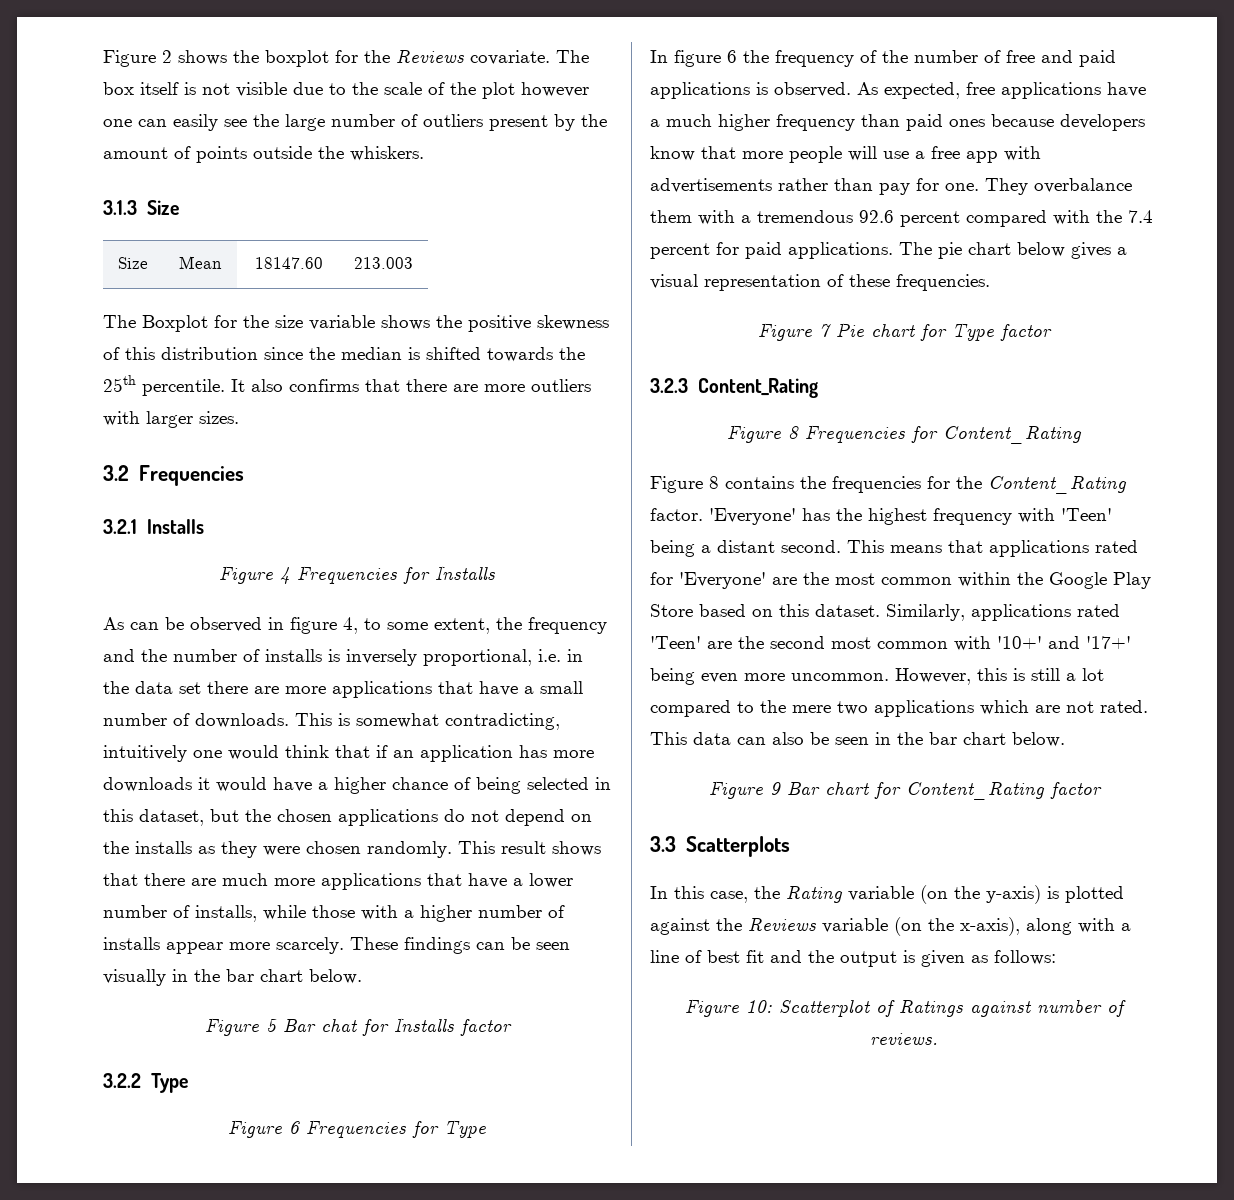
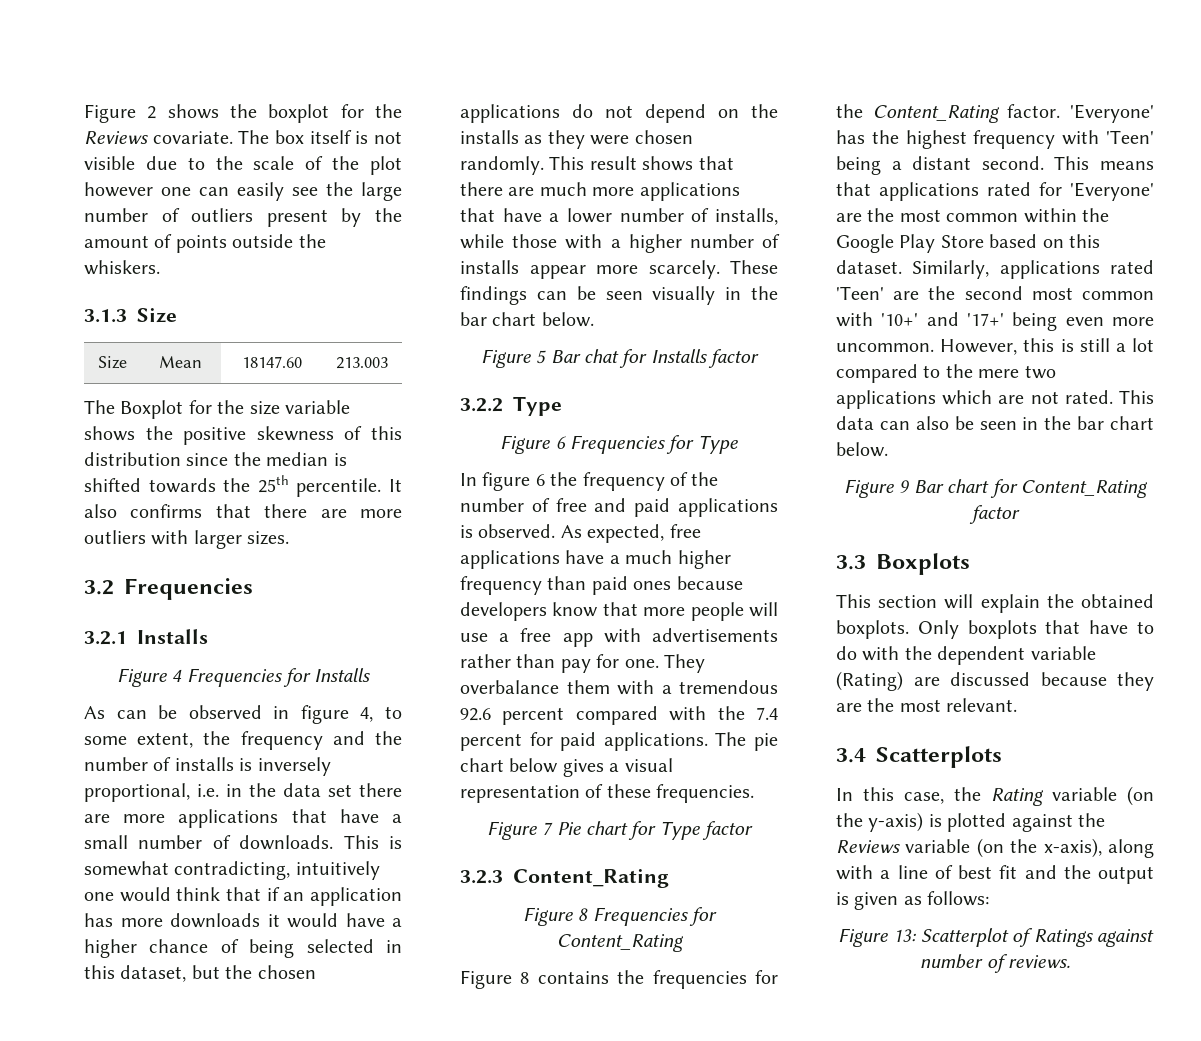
(676, 844) none -> [876,553,970,575] [836,594,1154,613] [836,620,1154,639] [836,646,1096,665] [836,671,1154,691] [836,698,1018,712] [836,748,866,763] Boxplots // This section will explain the obtained boxplots. Only boxplots that have to do with the dependent variable (Rating) are discussed because they are the most relevant. // 3.4
[746,1000,772,1013] 10: -> [893,929,917,942] 13:

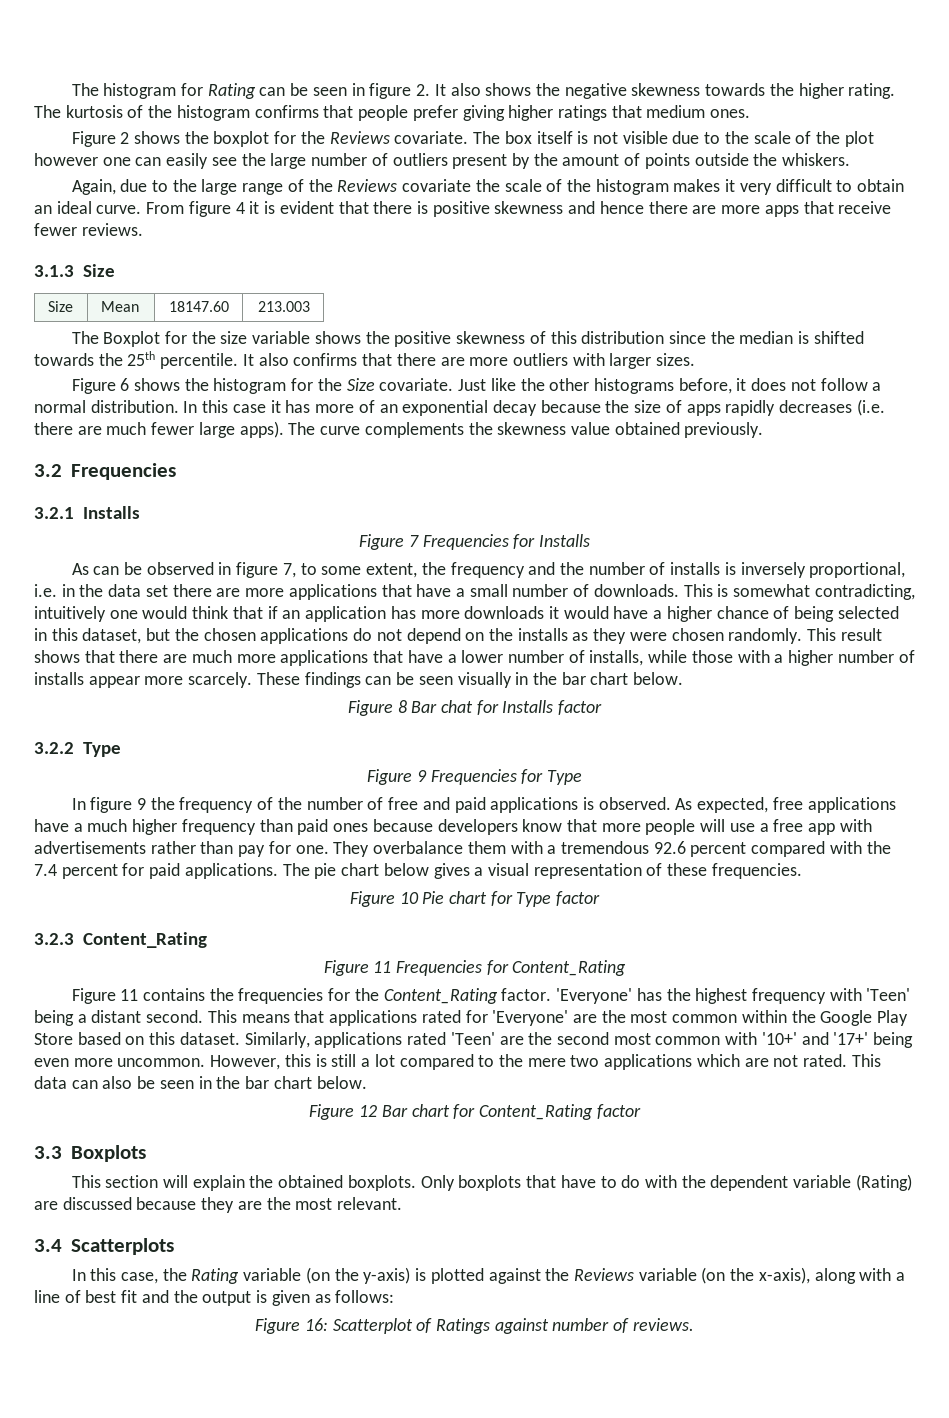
(84, 113) none -> [71,83,896,99] [34,105,751,121] The histogram for Rating can be seen in figure 2. It also shows the negative skewness towards the higher rating. The kurtosis of the histogram confirms that people prefer giving higher ratings that medium ones. //
(160, 267) none -> [71,179,905,195] [34,201,892,217] [34,223,143,236] // Again, due to the large range of the Reviews covariate the scale of the histogram makes it very difficult to obtain an ideal curve. From figure 4 it is evident that there is positive skewness and hence there are more apps that receive fewer reviews.
(290, 538) none -> [71,378,882,394] [34,399,885,416] [34,421,764,438] // Figure 6 shows the histogram for the Size covariate. Just like the other histograms before, it does not follow a normal distribution. In this case it has more of an exponential decay because the size of apps rapidly decreases (i.e. there are much fewer large apps). The curve complements the skewness value obtained previously.
[172,669,183,682] 4 -> [408,535,419,547] 7
[360,707,374,722] 4, -> [282,563,296,578] 7,
[536,350,547,364] 5 -> [397,700,407,713] 8
[555,436,566,449] 6 -> [416,770,427,782] 9
[535,474,545,486] 6 -> [137,798,147,810] 9
[542,822,554,835] 7 -> [399,892,419,904] 10
[578,908,589,921] 8 -> [373,961,392,973] 11
[520,972,530,984] 8 -> [120,989,139,1001] 11
[899,480,910,493] 9 -> [359,1105,378,1117] 12
[893,929,917,942] 13: -> [304,1318,328,1331] 16:

